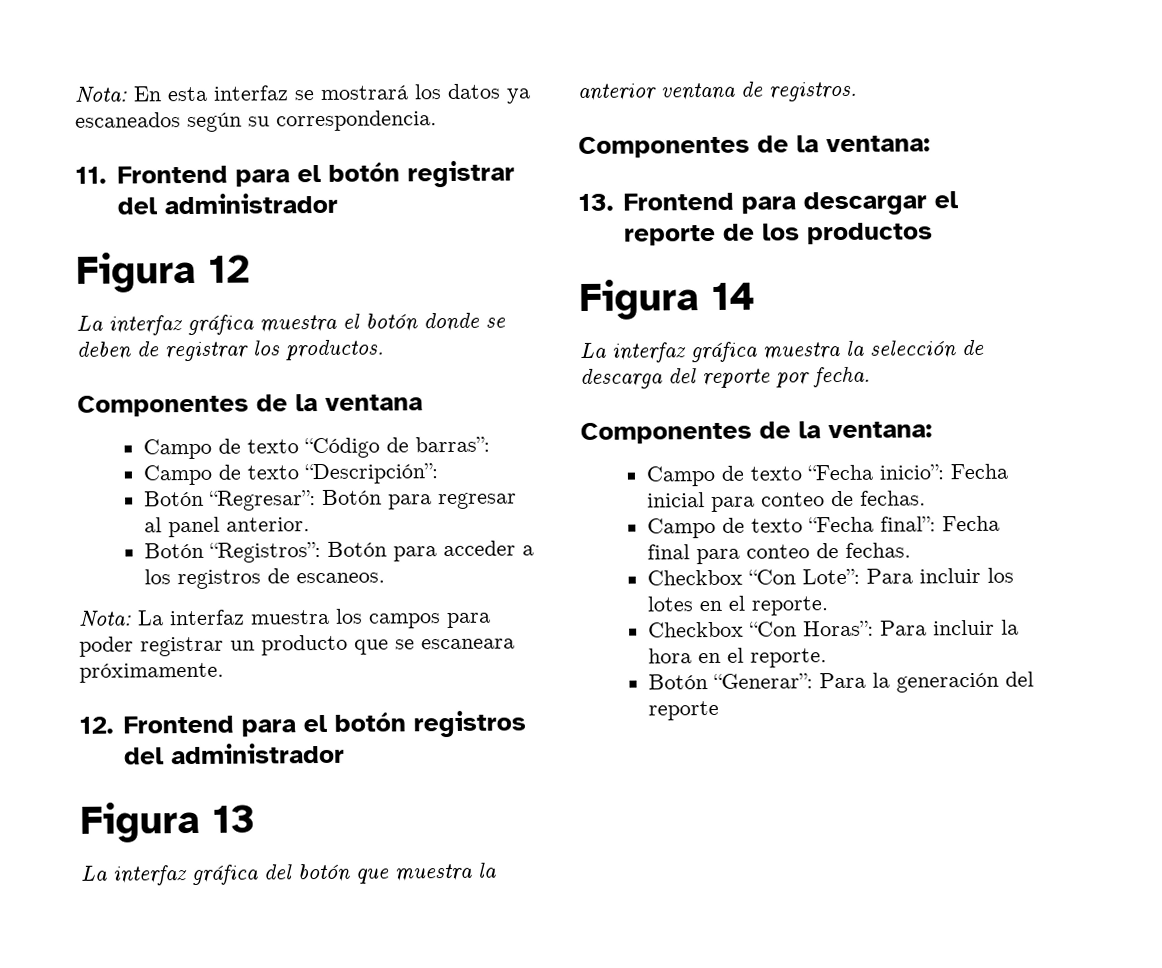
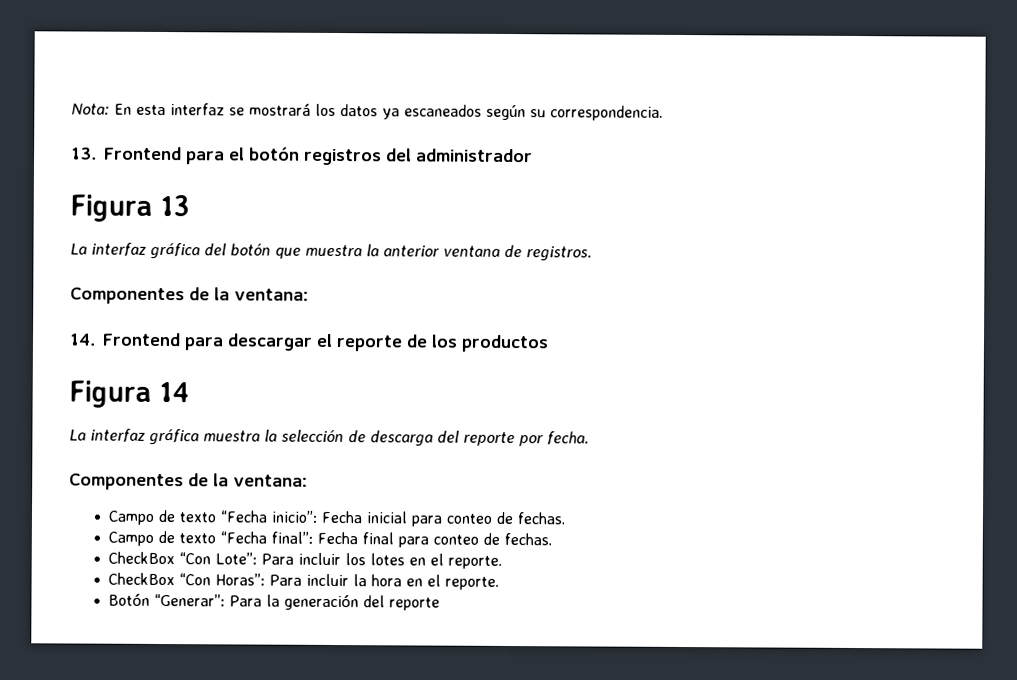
[75,160,516,188] [117,192,339,215] [76,251,250,293] [76,312,506,336] [76,339,385,362] [77,394,423,417] [142,436,490,460] [142,463,438,486] [143,489,517,511] [143,516,310,538] [143,540,534,563] [143,568,385,590] [78,608,491,629] [79,634,515,657] [79,662,224,683] [79,716,113,734] 11. Frontend para el botón registrar del administrador // Figura 12 // La interfaz gráfica muestra el botón donde se deben de registrar los productos. // Componentes de la ventana // Campo de texto “Código de barras”: // Campo de texto “Descripción”: // Botón “Regresar”: Botón para regresar al panel anterior. // Botón “Registros”: Botón para acceder a los registros de escaneos. // Nota: La interfaz muestra los campos para poder registrar un producto que se escaneara próximamente. // 12. -> [71,147,97,160] 13.
[578,193,613,212] 13. -> [69,333,96,346] 14.
[646,569,743,586] Checkbox -> [108,551,176,565] CheckBox
[647,621,744,638] Checkbox -> [108,572,176,586] CheckBox

